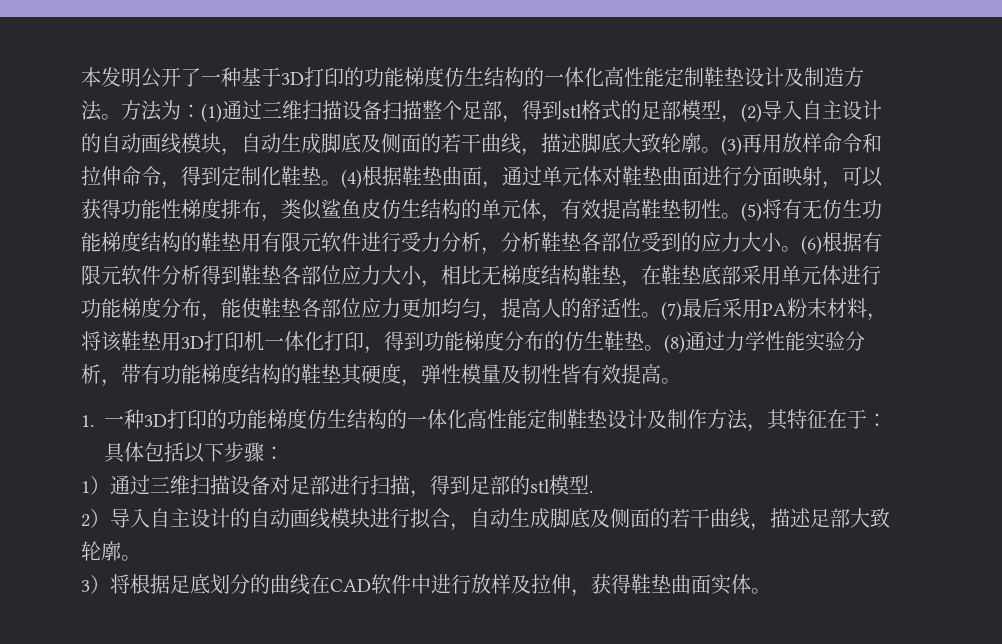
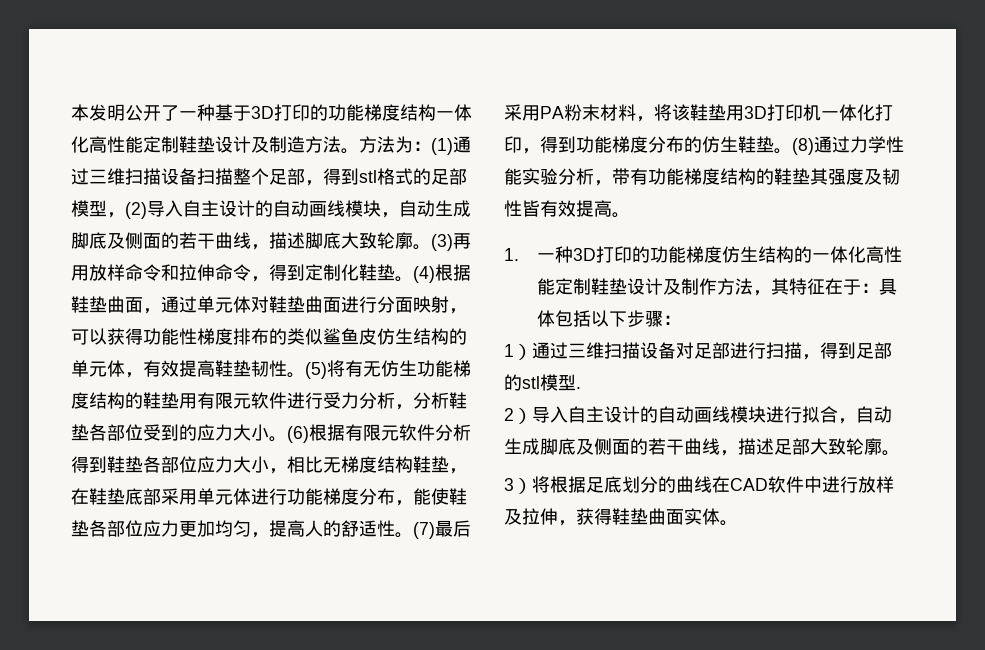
[444,67,544,87] 仿生结构的 -> [400,104,436,121] 结构
[261,214,281,222] ， -> [269,328,287,345] 的
[361,363,501,387] 硬度，弹性模量 -> [828,168,864,185] 强度

